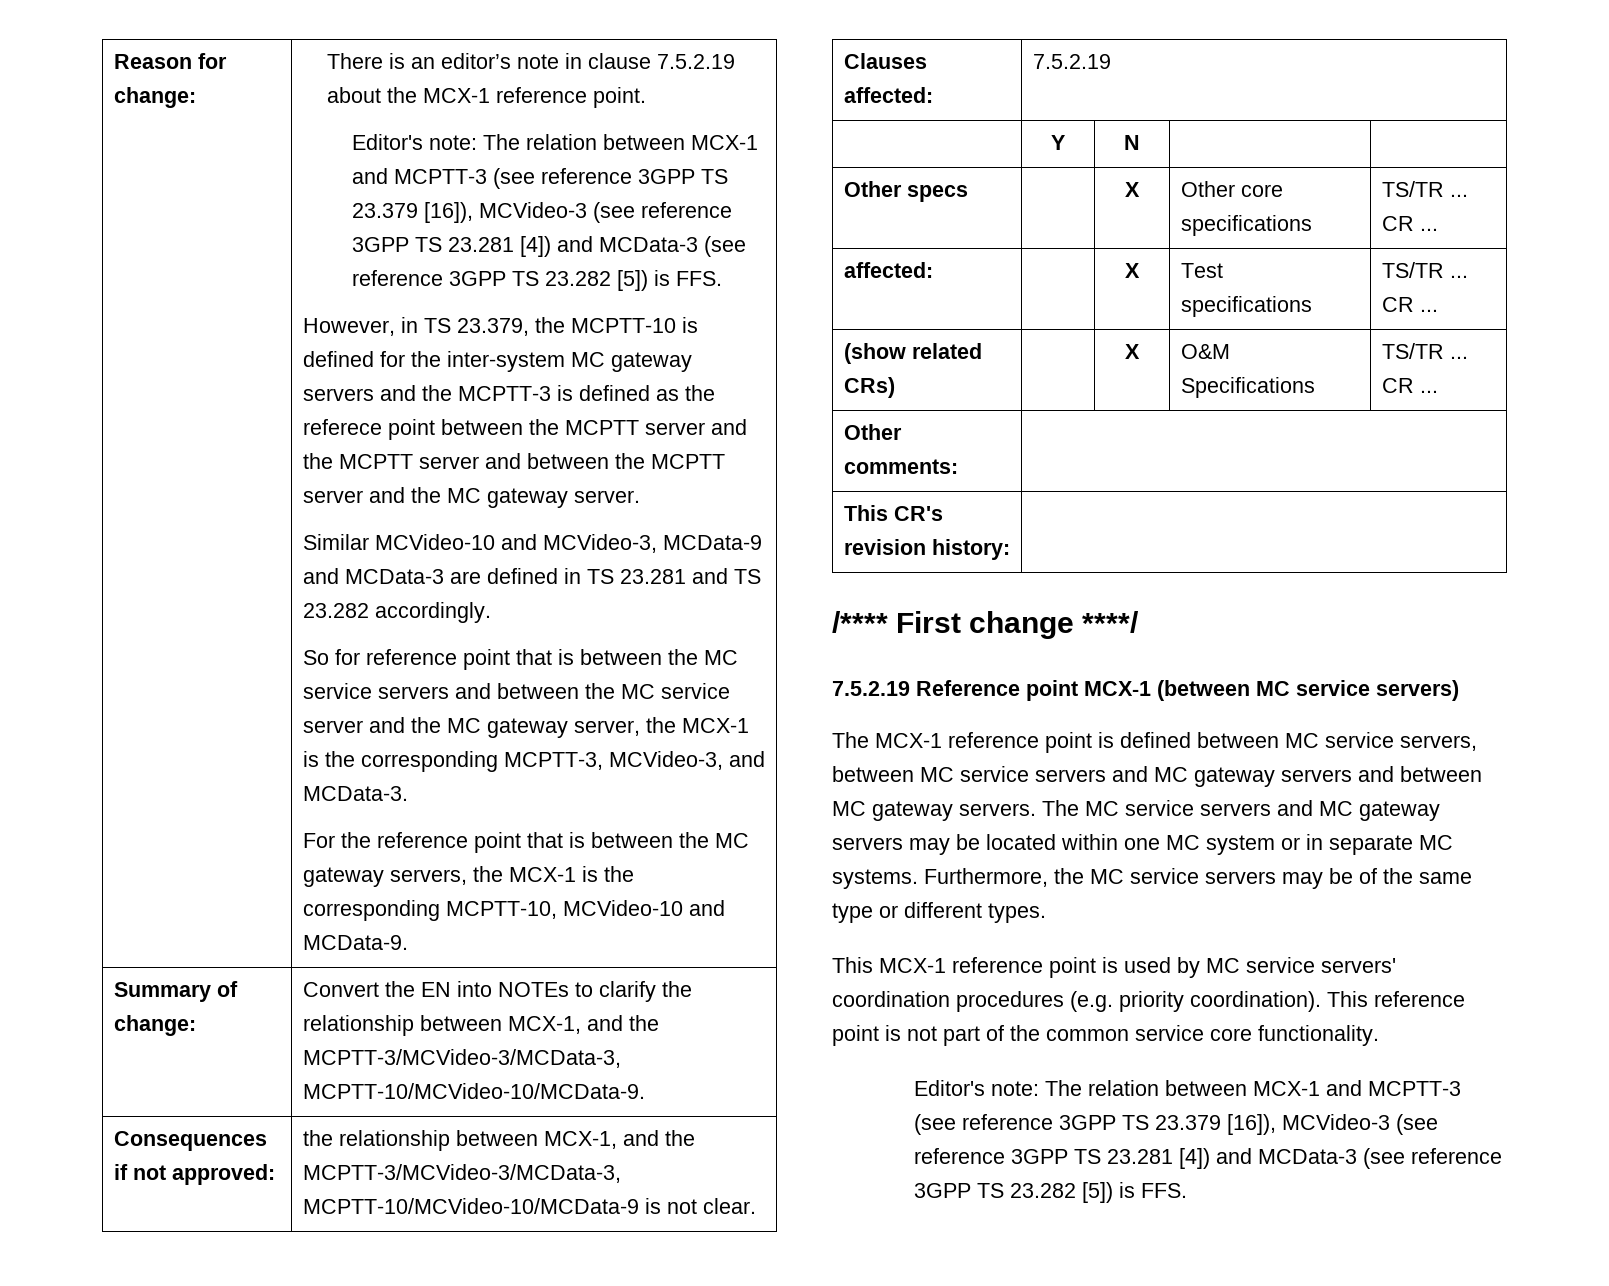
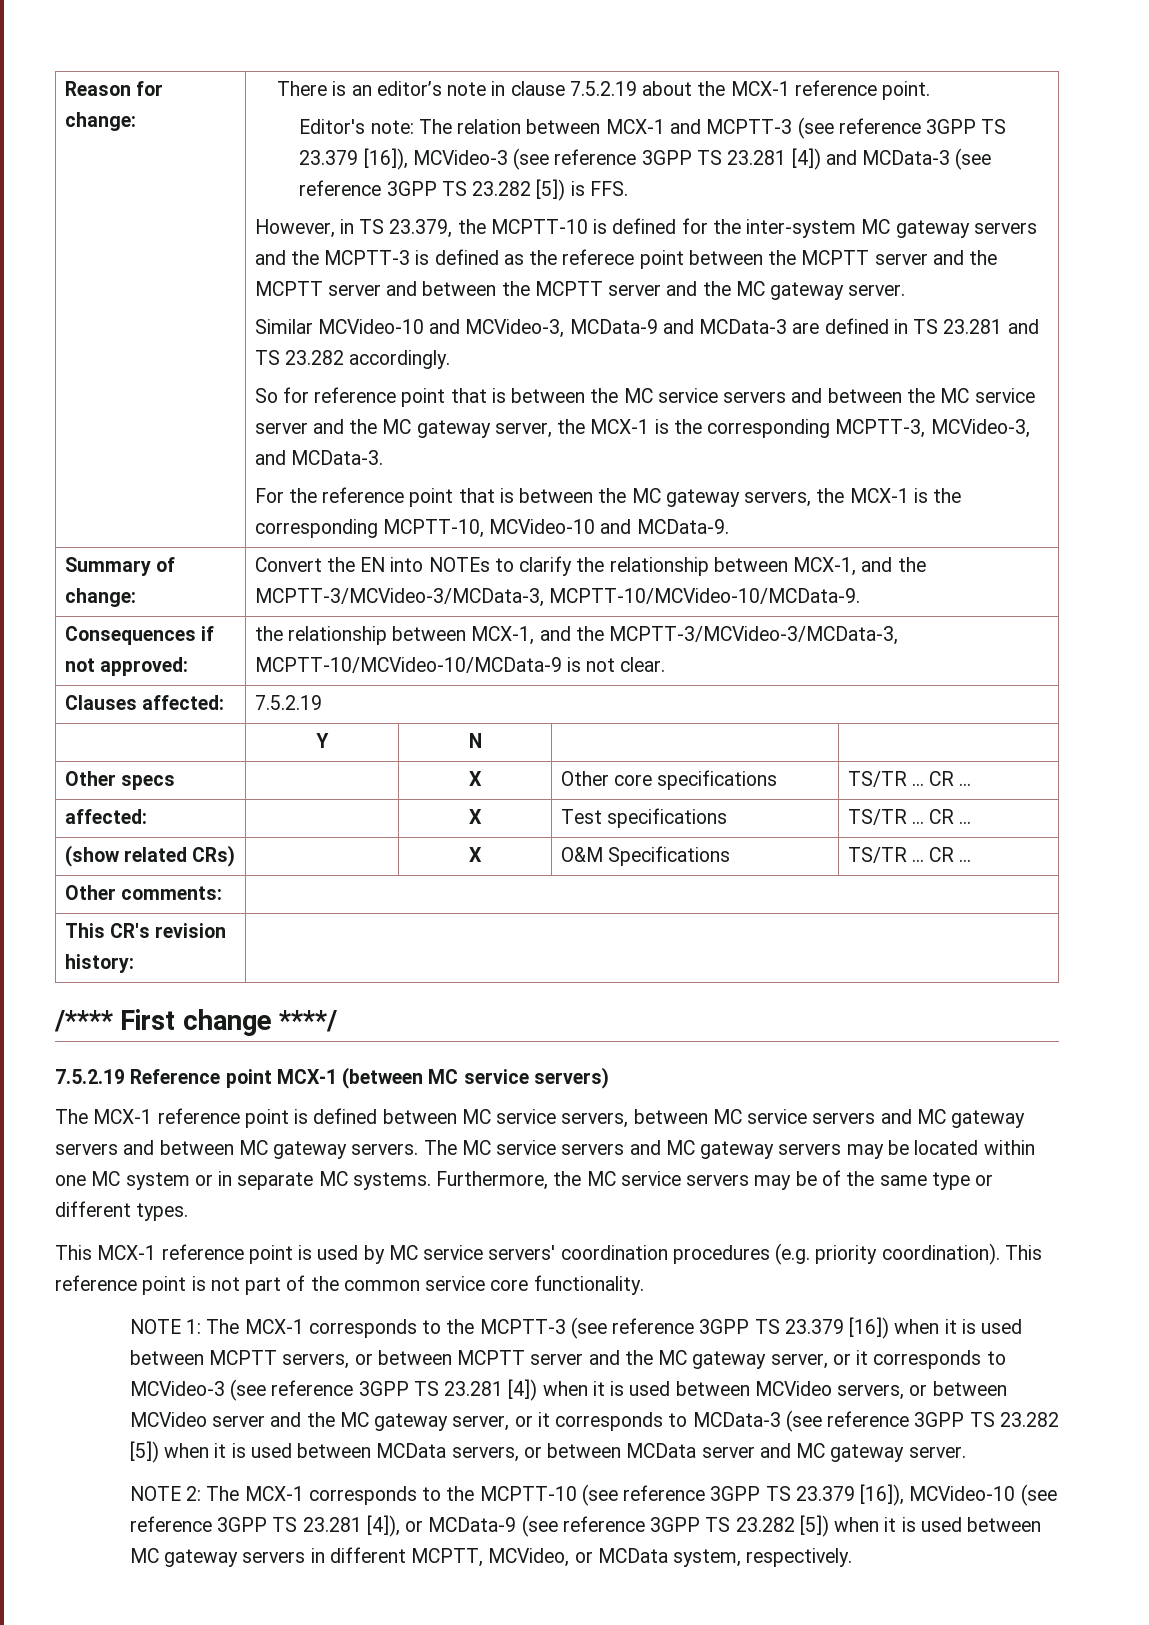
[913,1080,1461,1096] [913,1114,1438,1135] [913,1148,1502,1169] [913,1182,1187,1203] Editor's note: The relation between MCX-1 and MCPTT-3 (see reference 3GPP TS 23.379 [16]), MCVideo-3 (see reference 3GPP TS 23.281 [4]) and MCData-3 (see reference 3GPP TS 23.282 [5]) is FFS. -> [129,1317,1023,1339] [129,1350,1006,1369] [129,1379,1007,1401] [129,1410,1059,1432] [129,1441,966,1463] [129,1484,1057,1506] [129,1515,1042,1537] [129,1547,853,1567] NOTE 1: The MCX-1 corresponds to the MCPTT-3 (see reference 3GPP TS 23.379 [16]) when it is used between MCPTT servers, or between MCPTT server and the MC gateway server, or it corresponds to MCVideo-3 (see reference 3GPP TS 23.281 [4]) when it is used between MCVideo servers, or between MCVideo server and the MC gateway server, or it corresponds to MCData-3 (see reference 3GPP TS 23.282 [5]) when it is used between MCData servers, or between MCData server and MC gateway server. // NOTE 2: The MCX-1 corresponds to the MCPTT-10 (see reference 3GPP TS 23.379 [16]), MCVideo-10 (see reference 3GPP TS 23.281 [4]), or MCData-9 (see reference 3GPP TS 23.282 [5]) when it is used between MC gateway servers in different MCPTT, MCVideo, or MCData system, respectively.

